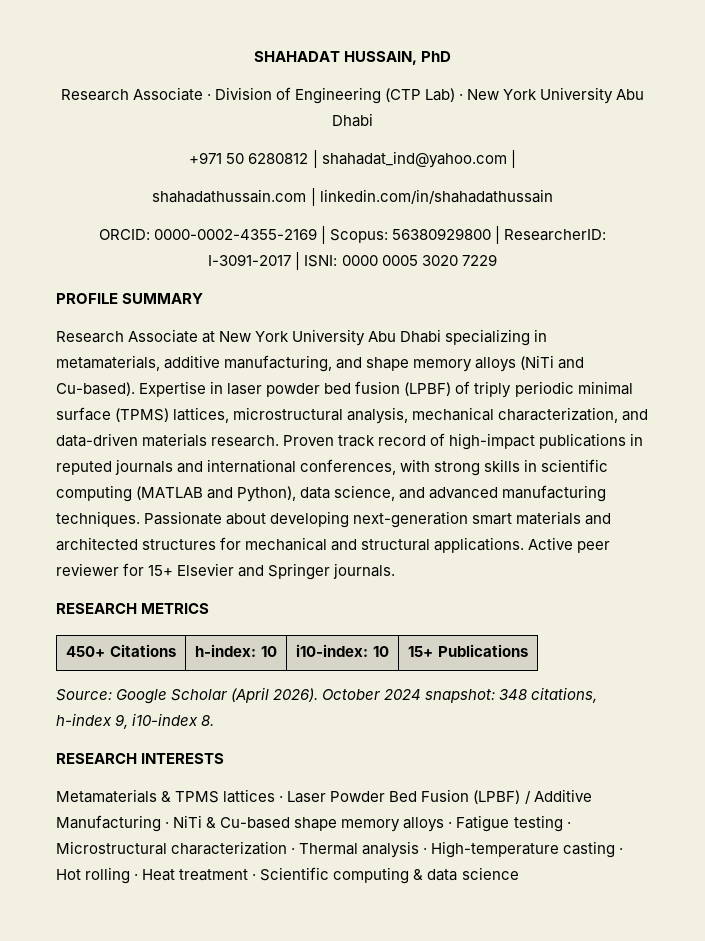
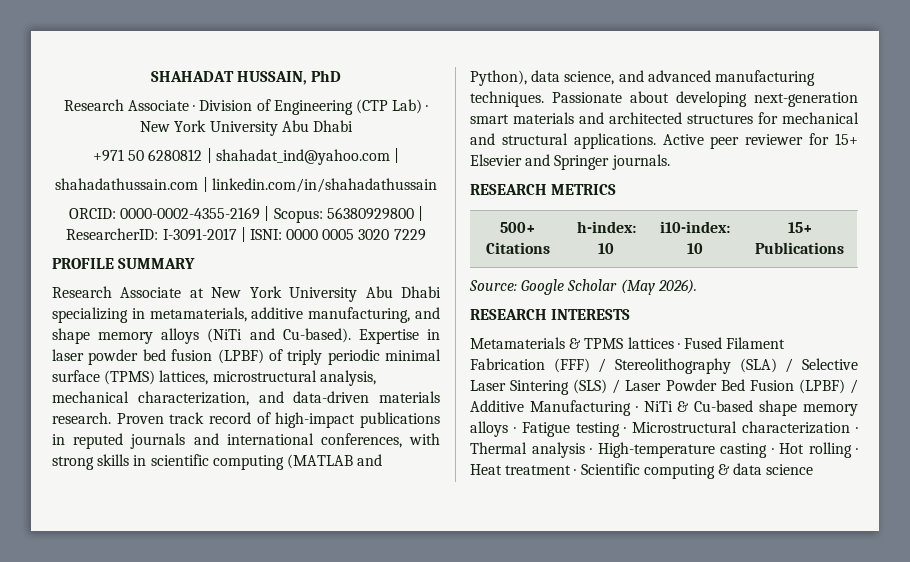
[66,646,106,657] 450+ -> [500,222,535,233] 500+
[231,687,270,703] (April -> [620,279,655,295] (May
[322,687,598,703] [56,713,215,729] October 2024 snapshot: 348 citations, h-index 9, i10-index 8. -> (697, 286) none
(284, 799) none -> [683,337,786,349] [470,358,858,374] [470,379,621,395] Fused Filament Fabrication (FFF) / Stereolithography (SLA) / Selective Laser Sintering (SLS) /

